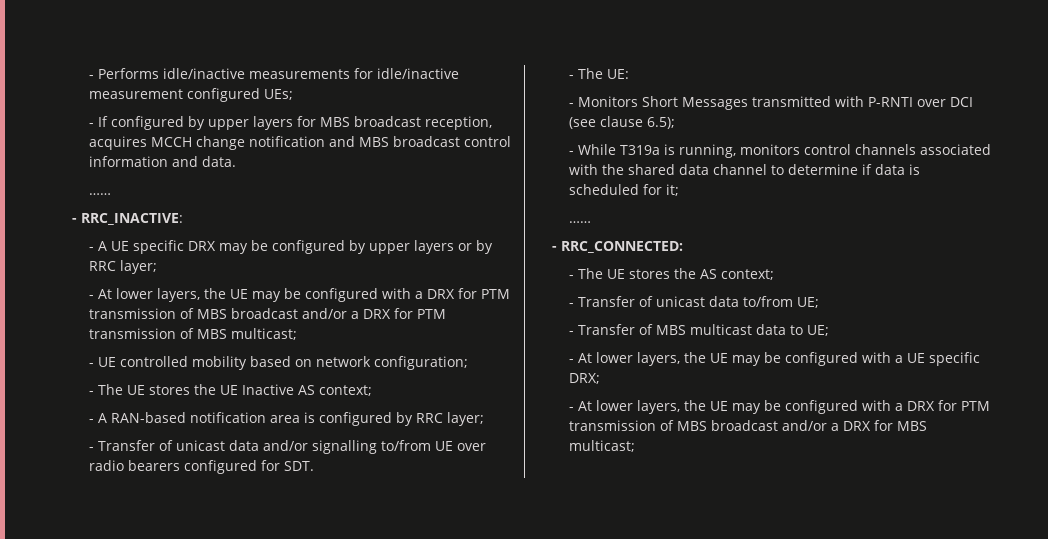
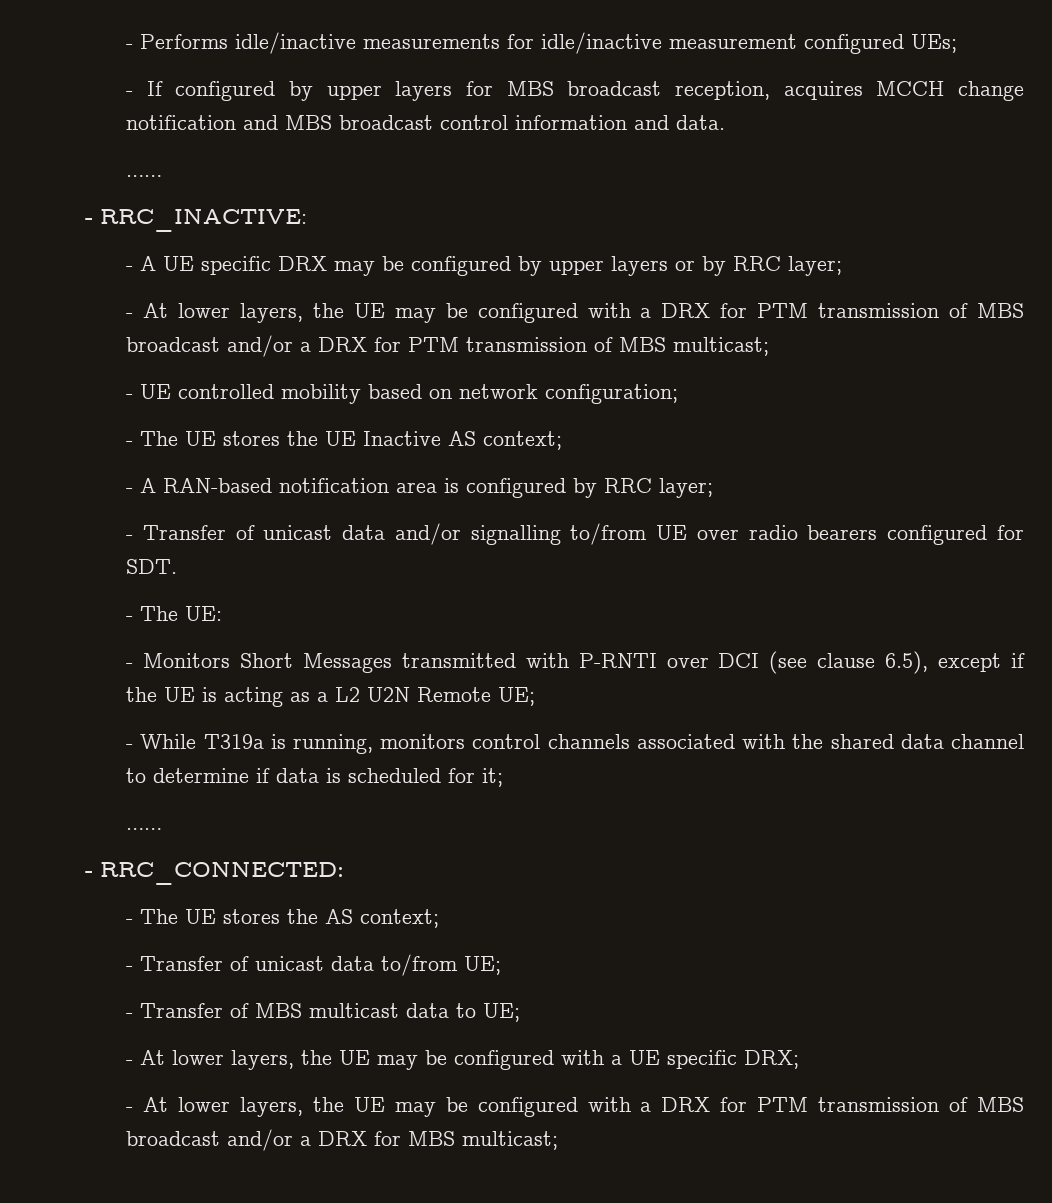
[646,117,675,129] 6.5); -> [885,651,1025,674] [126,687,536,707] 6.5), except if the UE is acting as a L2 U2N Remote UE;

